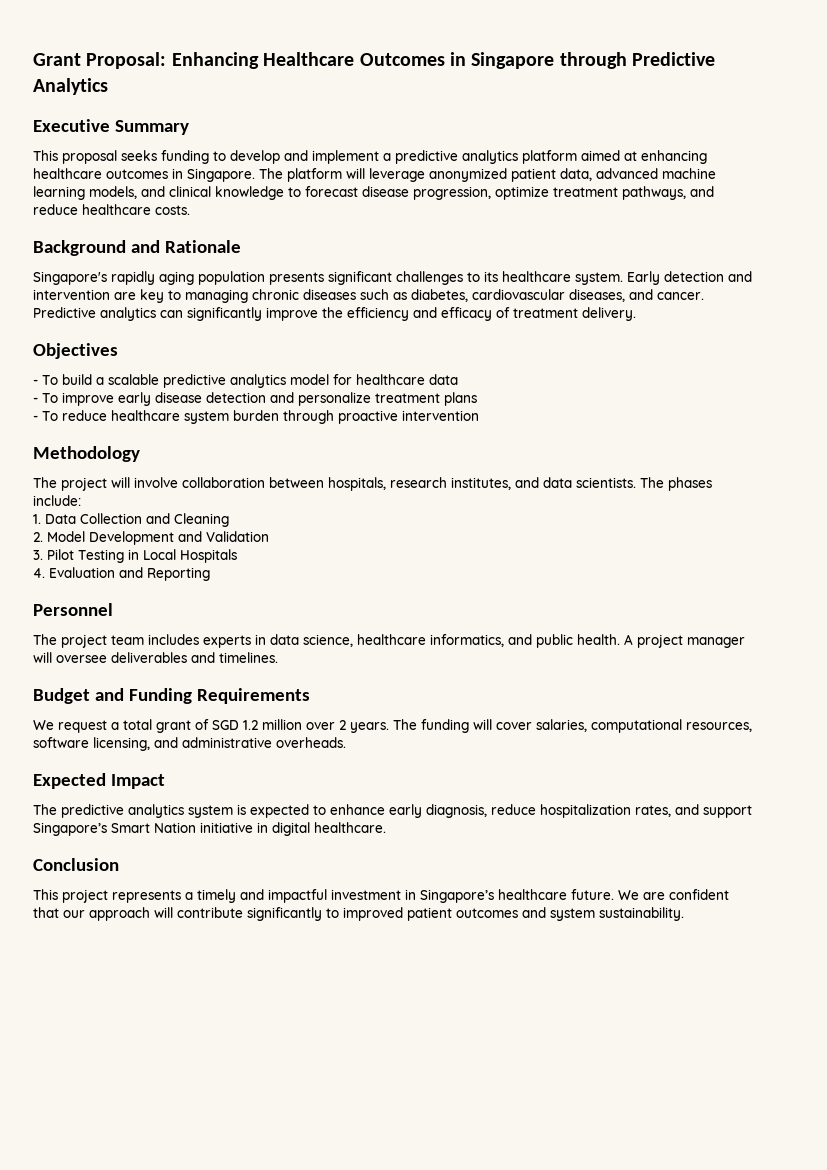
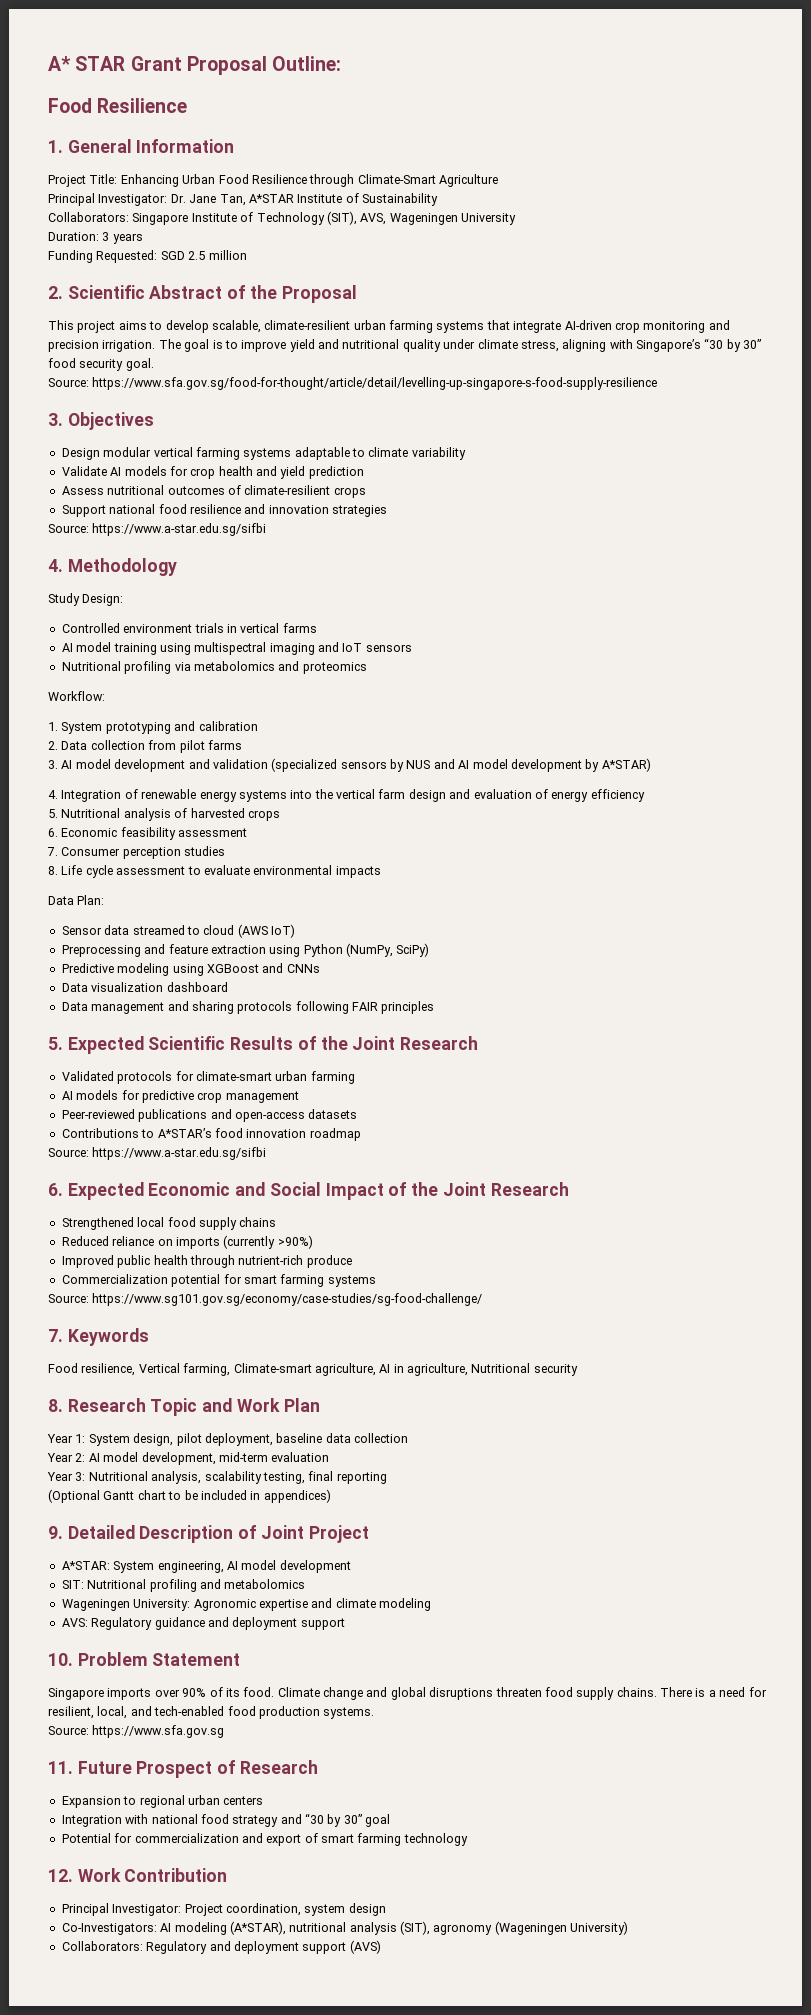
[33,52,716,69] [33,78,108,95] [33,119,189,135] [33,150,707,164] [33,168,716,182] [33,186,714,200] [33,204,190,215] [33,240,241,256] [33,271,752,285] [33,289,704,303] [33,307,636,321] [33,343,118,359] [33,374,458,388] [33,392,477,406] [33,410,479,424] [33,446,140,462] [33,477,712,491] [33,495,81,506] [33,513,229,527] [33,531,269,545] [33,549,237,563] [33,567,210,581] [33,603,113,616] [33,634,745,648] [33,652,278,663] [33,688,310,704] [33,719,752,733] [33,737,346,751] [33,773,165,789] [33,804,752,818] [33,822,386,836] [33,858,119,871] [33,889,729,903] [33,907,684,921] Grant Proposal: Enhancing Healthcare Outcomes in Singapore through Predictive Analytics // Executive Summary // This proposal seeks funding to develop and implement a predictive analytics platform aimed at enhancing healthcare outcomes in Singapore. The platform will leverage anonymized patient data, advanced machine learning models, and clinical knowledge to forecast disease progression, optimize treatment pathways, and reduce healthcare costs. // Background and Rationale // Singapore's rapidly aging population presents significant challenges to its healthcare system. Early detection and intervention are key to managing chronic diseases such as diabetes, cardiovascular diseases, and cancer. Predictive analytics can significantly improve the efficiency and efficacy of treatment delivery. // Objectives // - To build a scalable predictive analytics model for healthcare data // - To improve early disease detection and personalize treatment plans // - To reduce healthcare system burden through proactive intervention // Methodology // The project will involve collaboration between hospitals, research institutes, and data scientists. The phases include: // 1. Data Collection and Cleaning // 2. Model Development and Validation // 3. Pilot Testing in Local Hospitals // 4. Evaluation and Reporting // Personnel // The project team includes experts in data science, healthcare informatics, and public health. A project manager will oversee deliverables and timelines. // Budget and Funding Requirements // We request a total grant of SGD 1.2 million over 2 years. The funding will cover salaries, computational resources, software licensing, and administrative overheads. // Expected Impact // The predictive analytics system is expected to enhance early diagnosis, reduce hospitalization rates, and support Singapore’s Smart Nation initiative in digital healthcare. // Conclusion // This project represents a timely and impactful investment in Singapore’s healthcare future. We are confident that our approach will contribute significantly to improved patient outcomes and system sustainability. -> [48,56,342,75] [48,98,188,113] [48,139,235,153] [48,174,498,187] [48,193,438,206] [48,211,516,225] [48,232,143,244] [48,250,247,263] [48,285,357,303] [48,320,730,333] [48,338,762,352] [48,358,154,371] [48,377,658,390] [48,412,154,430] [61,447,466,460] [61,466,364,479] [61,485,366,498] [61,504,387,517] [48,523,267,536] [48,558,177,576] [48,593,124,606] [61,623,317,633] [61,642,412,655] [61,661,367,674] [48,691,105,701] [48,721,258,734] [48,740,242,753] [48,758,651,772] [48,789,645,802] [48,808,280,821] [48,827,248,840] [47,846,226,859] [48,865,381,878] [48,895,105,905] [61,924,295,938] [61,943,430,957] [61,963,320,976] [61,982,228,992] [61,1001,435,1014] [48,1036,479,1054] [61,1071,355,1084] [61,1090,299,1103] [61,1109,358,1122] [61,1128,361,1141] [48,1147,267,1160] [48,1182,569,1200] [61,1217,277,1230] [61,1235,313,1249] [61,1255,352,1268] [61,1274,376,1287] [48,1293,483,1306] [48,1328,149,1346] [48,1363,578,1376] [48,1398,320,1416] [47,1433,408,1446] [47,1452,330,1465] [47,1471,387,1484] [48,1489,331,1503] [48,1525,369,1543] [61,1560,351,1573] [61,1579,306,1592] [61,1598,431,1611] [61,1617,345,1630] [48,1652,241,1666] [48,1687,767,1700] [48,1706,375,1719] [48,1725,225,1738] [48,1760,318,1778] [61,1795,264,1808] [61,1813,391,1827] [61,1833,468,1846] [48,1868,228,1882] [61,1903,386,1916] [61,1921,629,1935] [61,1940,381,1954] A* STAR Grant Proposal Outline: // Food Resilience // 1. General Information // Project Title: Enhancing Urban Food Resilience through Climate-Smart Agriculture // Principal Investigator: Dr. Jane Tan, A*STAR Institute of Sustainability // Collaborators: Singapore Institute of Technology (SIT), AVS, Wageningen University // Duration: 3 years // Funding Requested: SGD 2.5 million // 2. Scientific Abstract of the Proposal // This project aims to develop scalable, climate-resilient urban farming systems that integrate AI-driven crop monitoring and precision irrigation. The goal is to improve yield and nutritional quality under climate stress, aligning with Singapore’s “30 by 30” food security goal. // Source: https://www.sfa.gov.sg/food-for-thought/article/detail/levelling-up-singapore-s-food-supply-resilience // 3. Objectives // Design modular vertical farming systems adaptable to climate variability // Validate AI models for crop health and yield prediction // Assess nutritional outcomes of climate-resilient crops // Support national food resilience and innovation strategies // Source: https://www.a-star.edu.sg/sifbi // 4. Methodology // Study Design: // Controlled environment trials in vertical farms // AI model training using multispectral imaging and IoT sensors // Nutritional profiling via metabolomics and proteomics // Workflow: // 1. System prototyping and calibration // 2. Data collection from pilot farms // 3. AI model development and validation (specialized sensors by NUS and AI model development by A*STAR) // 4. Integration of renewable energy systems into the vertical farm design and evaluation of energy efficiency // 5. Nutritional analysis of harvested crops // 6. Economic feasibility assessment // 7. Consumer perception studies // 8. Life cycle assessment to evaluate environmental impacts // Data Plan: // Sensor data streamed to cloud (AWS IoT) // Preprocessing and feature extraction using Python (NumPy, SciPy) // Predictive modeling using XGBoost and CNNs // Data visualization dashboard // Data management and sharing protocols following FAIR principles // 5. Expected Scientific Results of the Joint Research // Validated protocols for climate-smart urban farming // AI models for predictive crop management // Peer-reviewed publications and open-access datasets // Contributions to A*STAR’s food innovation roadmap // Source: https://www.a-star.edu.sg/sifbi // 6. Expected Economic and Social Impact of the Joint Research // Strengthened local food supply chains // Reduced reliance on imports (currently >90%) // Improved public health through nutrient-rich produce // Commercialization potential for smart farming systems // Source: https://www.sg101.gov.sg/economy/case-studies/sg-food-challenge/ // 7. Keywords // Food resilience, Vertical farming, Climate-smart agriculture, AI in agriculture, Nutritional security // 8. Research Topic and Work Plan // Year 1: System design, pilot deployment, baseline data collection // Year 2: AI model development, mid-term evaluation // Year 3: Nutritional analysis, scalability testing, final reporting // (Optional Gantt chart to be included in appendices) // 9. Detailed Description of Joint Project // A*STAR: System engineering, AI model development // SIT: Nutritional profiling and metabolomics // Wageningen University: Agronomic expertise and climate modeling // AVS: Regulatory guidance and deployment support // 10. Problem Statement // Singapore imports over 90% of its food. Climate change and global disruptions threaten food supply chains. There is a need for resilient, local, and tech-enabled food production systems. // Source: https://www.sfa.gov.sg // 11. Future Prospect of Research // Expansion to regional urban centers // Integration with national food strategy and “30 by 30” goal // Potential for commercialization and export of smart farming technology // 12. Work Contribution // Principal Investigator: Project coordination, system design // Co-Investigators: AI modeling (A*STAR), nutritional analysis (SIT), agronomy (Wageningen University) // Collaborators: Regulatory and deployment support (AVS)

